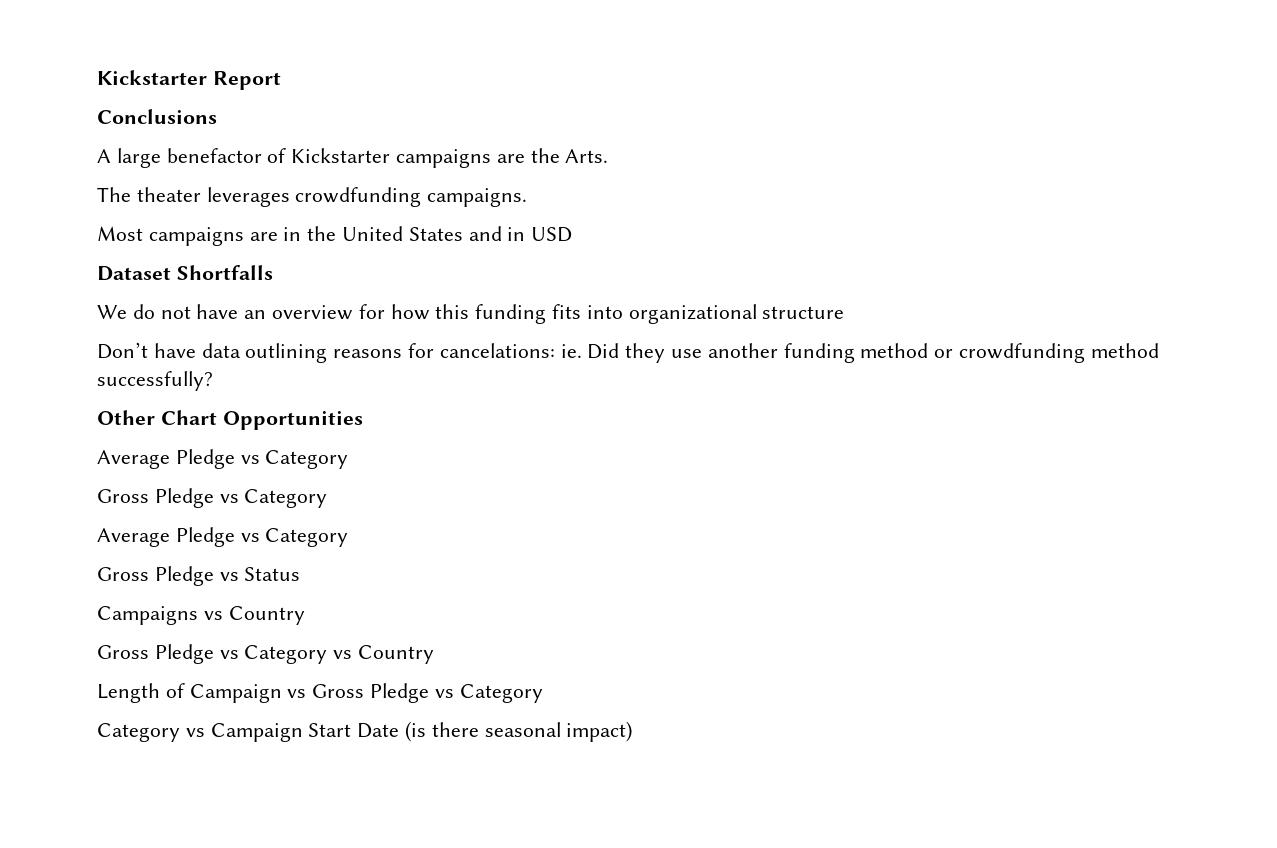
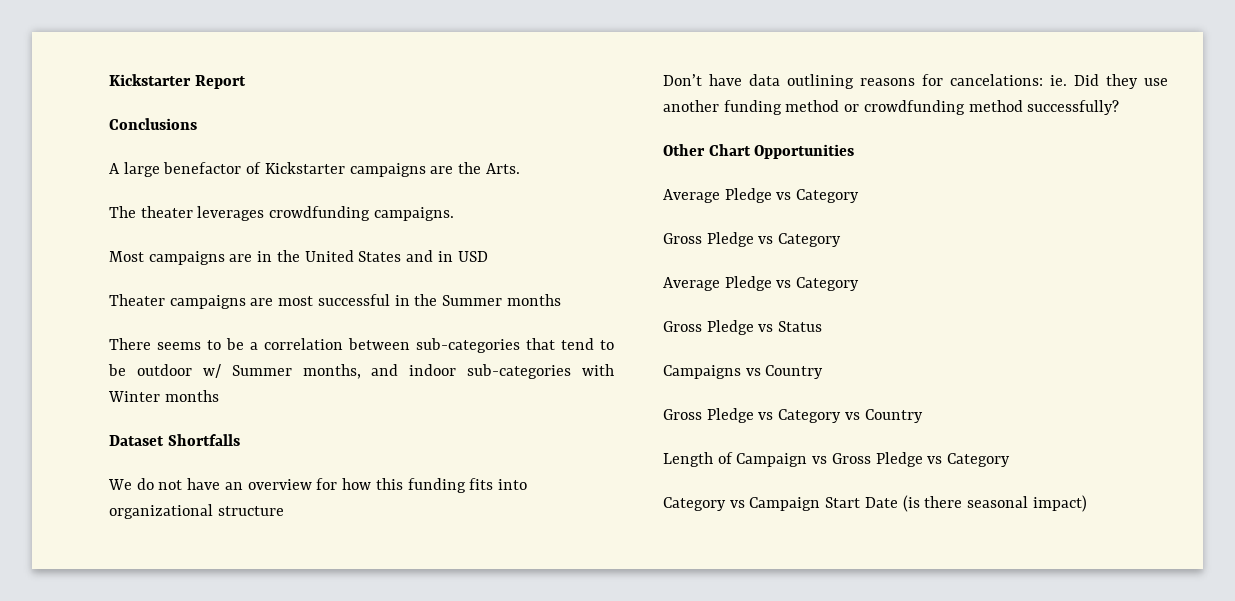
(573, 234) none -> [109,294,561,309] [109,338,614,353] [108,364,614,379] [108,390,219,402] // Theater campaigns are most successful in the Summer months // There seems to be a correlation between sub-categories that tend to be outdoor w/ Summer months, and indoor sub-categories with Winter months

